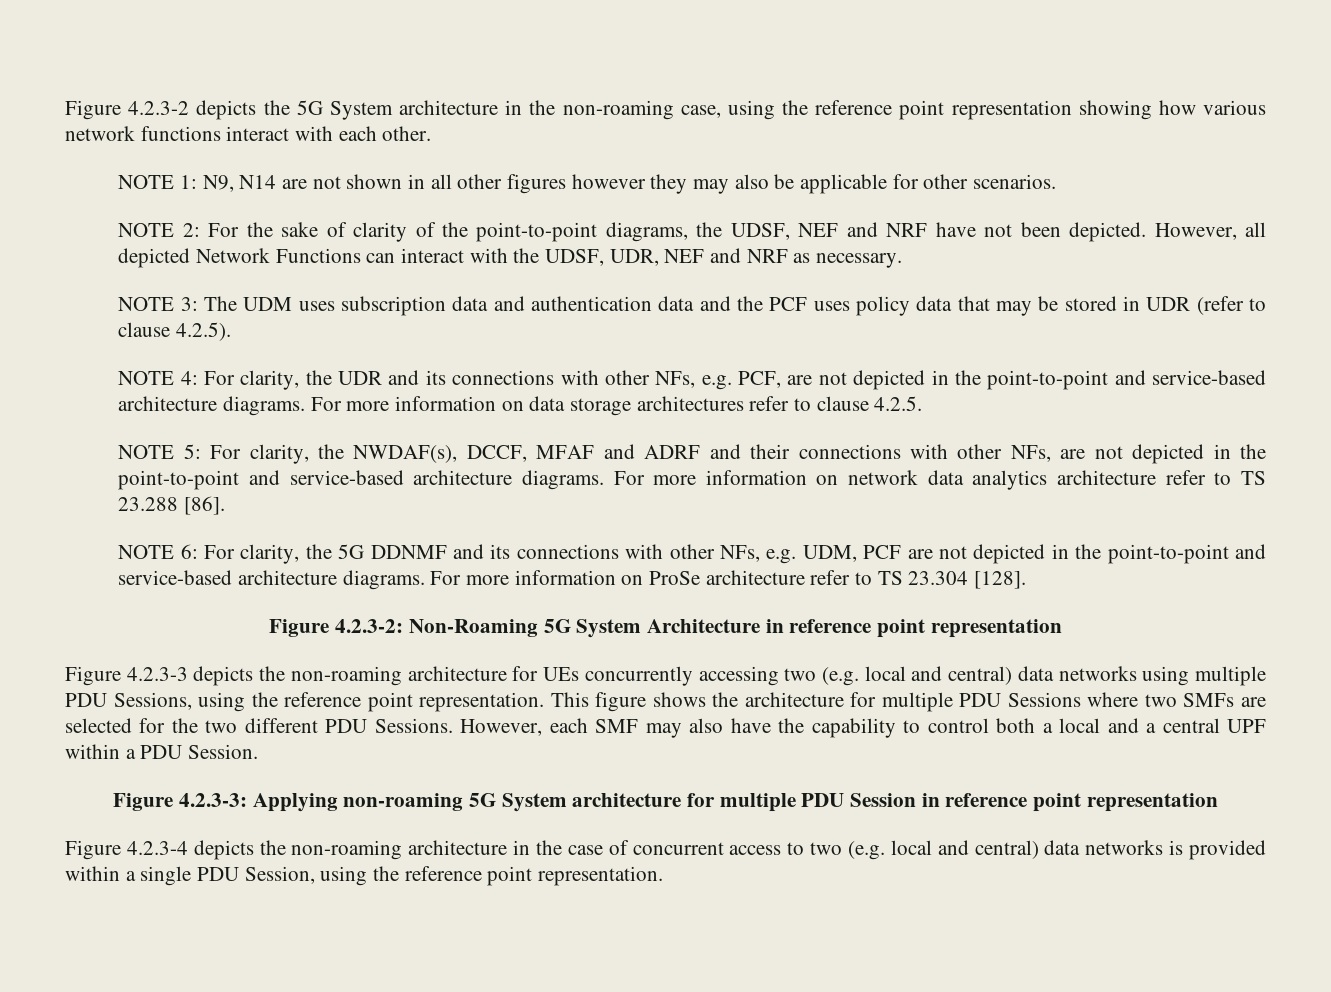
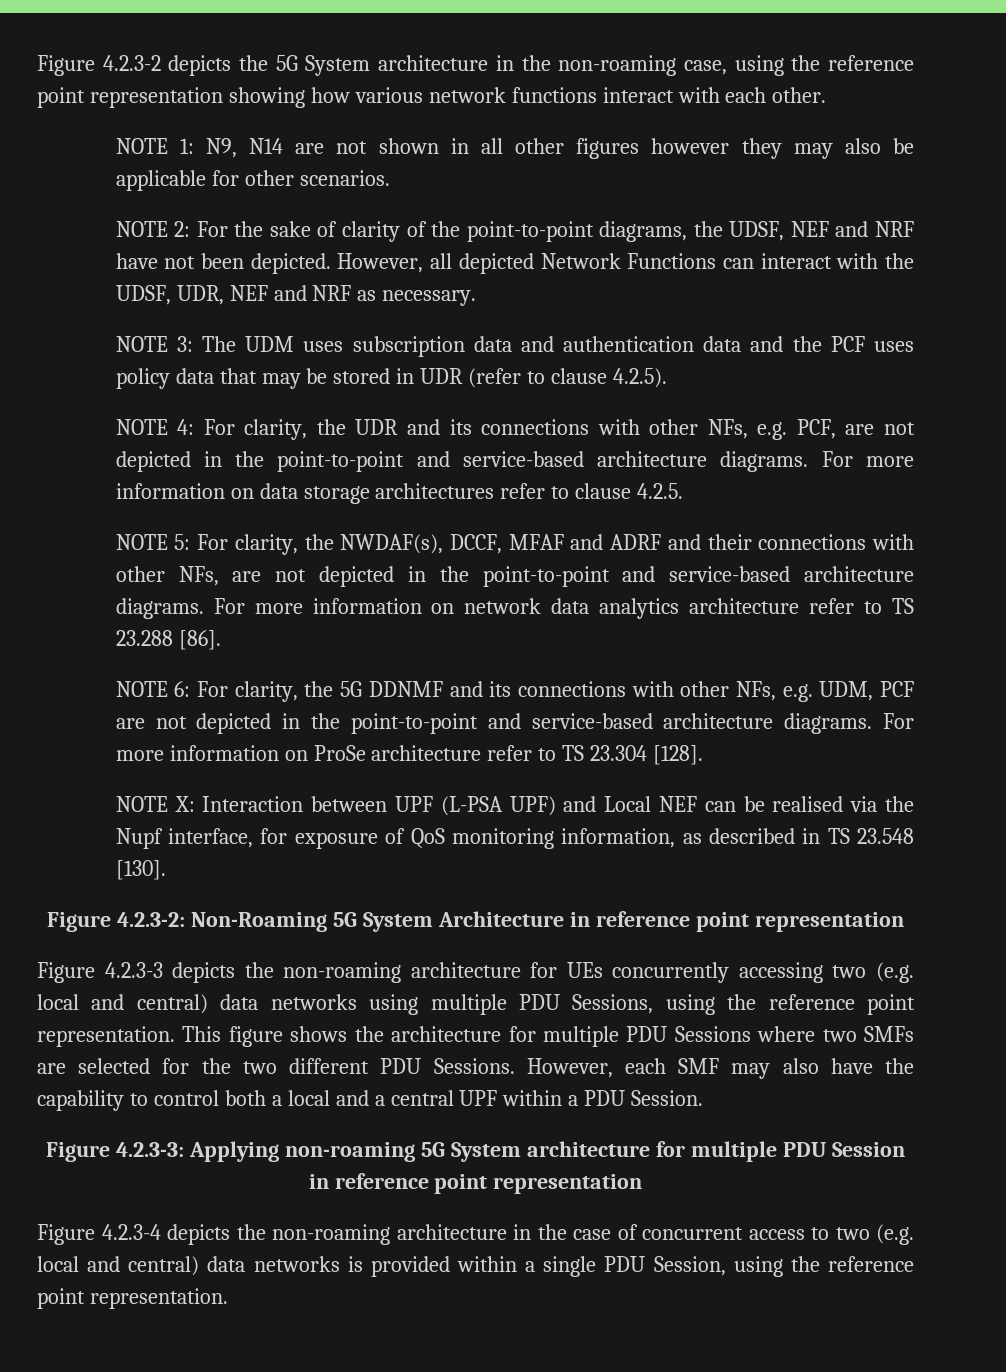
(1026, 580) none -> [115,796,915,816] [115,828,914,849] [115,860,166,880] // NOTE X: Interaction between UPF (L-PSA UPF) and Local NEF can be realised via the Nupf interface, for exposure of QoS monitoring information, as described in TS 23.548 [130].

